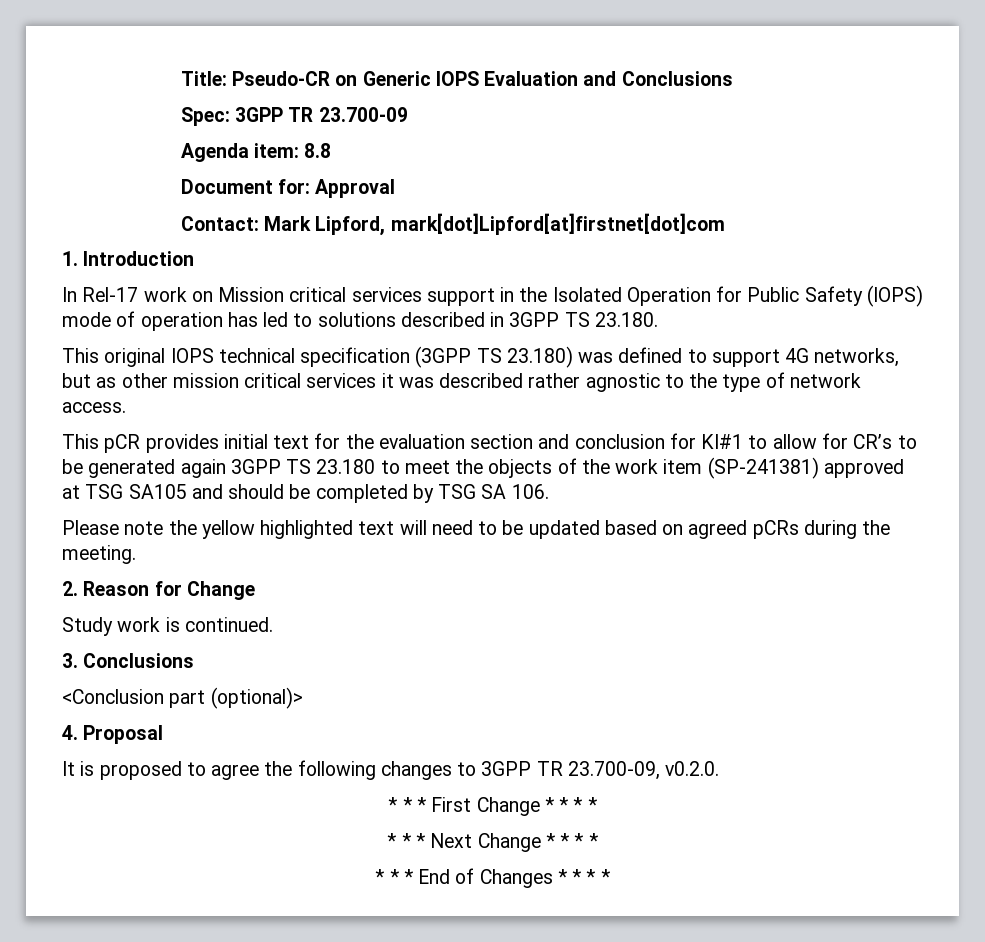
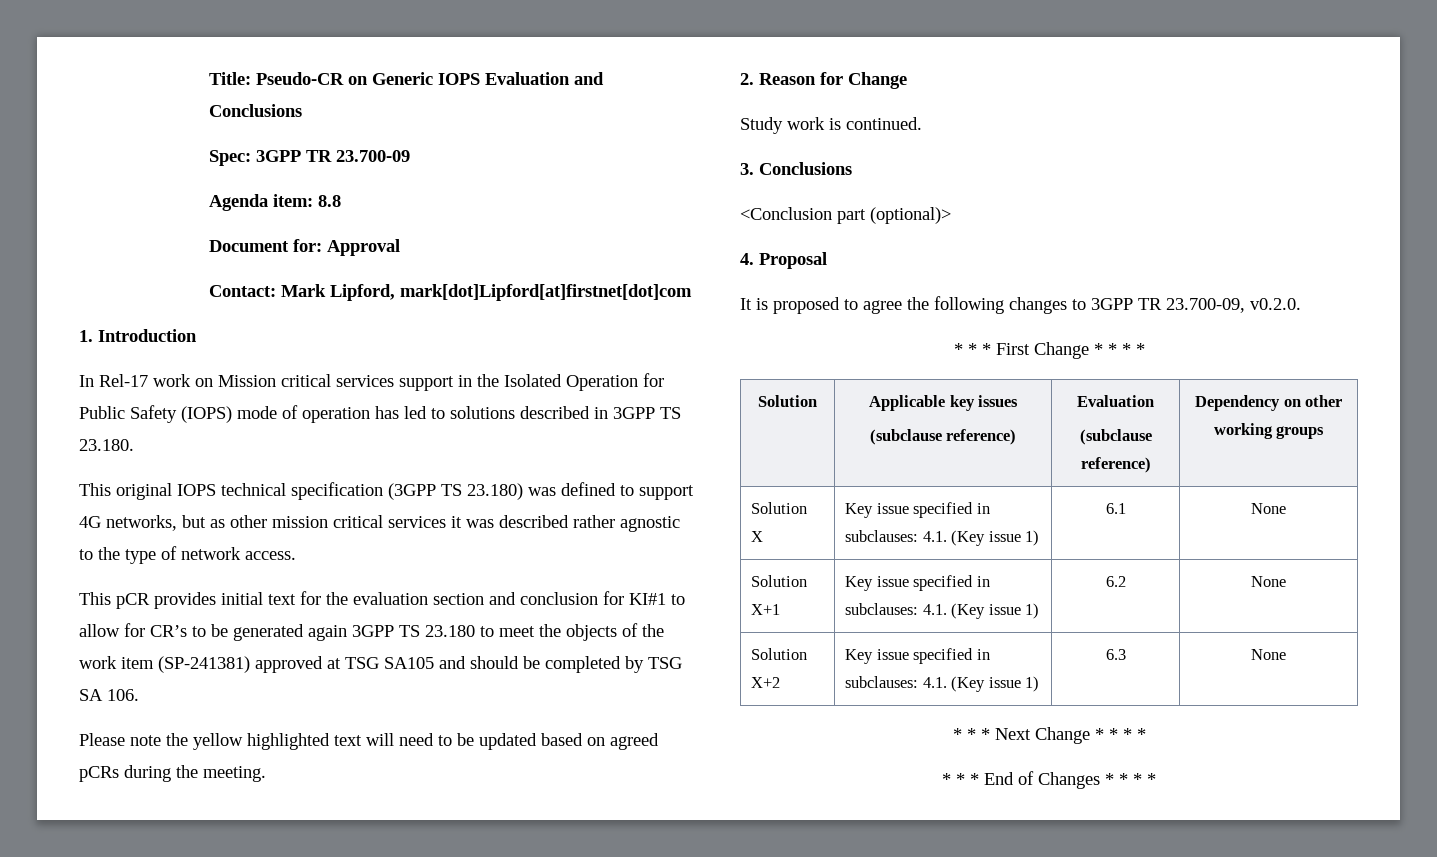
(597, 804) none -> [758,395,817,407] [869,395,1018,411] [869,429,1017,445] [1077,395,1154,407] [1079,429,1152,445] [1080,457,1151,473] [1195,395,1342,411] [1213,423,1325,439] [751,502,808,514] [751,531,764,542] [845,502,990,518] [845,530,1040,546] [1105,503,1126,514] [1251,503,1286,514] [751,575,808,587] [751,604,781,615] [845,575,990,591] [845,603,1040,619] [1105,576,1126,587] [1251,576,1286,587] [751,648,808,660] [751,677,781,688] [845,648,990,664] [845,676,1040,692] [1105,649,1126,660] [1251,649,1286,660] // Solution | Applicable key issues // (subclause reference) | Evaluation // (subclause reference) | Dependency on other working groups // Solution X | Key issue specified in subclauses: 4.1. (Key issue 1) | 6.1 | None // Solution X+1 | Key issue specified in subclauses: 4.1. (Key issue 1) | 6.2 | None // Solution X+2 | Key issue specified in subclauses: 4.1. (Key issue 1) | 6.3 | None

